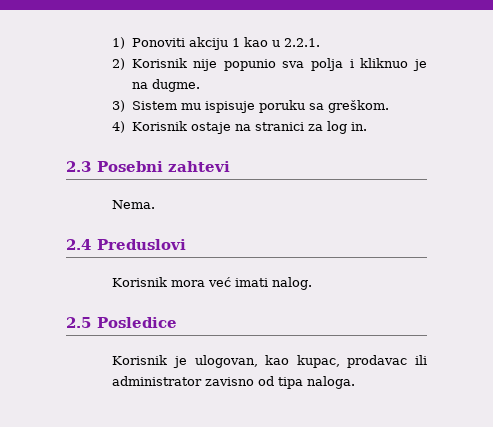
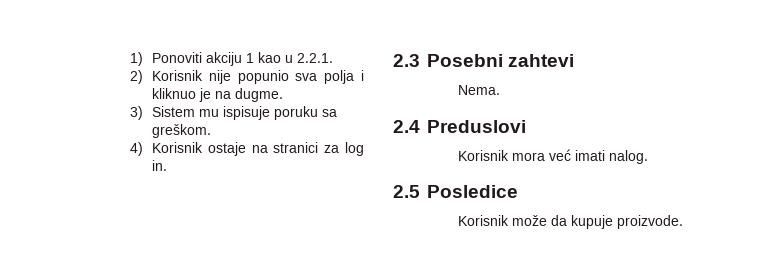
[172,355,427,368] [112,376,356,389] je ulogovan, kao kupac, prodavac ili administrator zavisno od tipa naloga. -> [512,215,684,229] može da kupuje proizvode.

